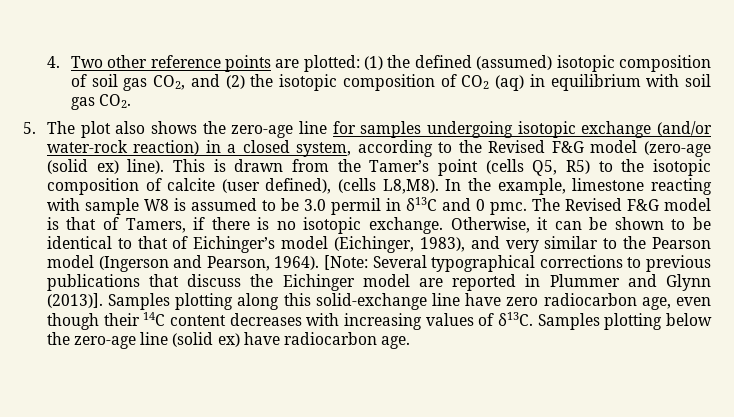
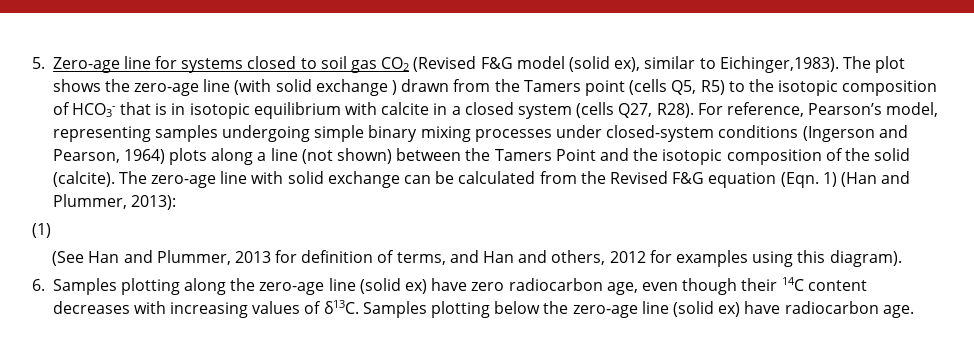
[46,55,711,72] [70,74,711,91] [70,94,131,110] [23,122,36,134] 4. Two other reference points are plotted: (1) the defined (assumed) isotopic composition of soil gas CO2, and (2) the isotopic composition of CO2 (aq) in equilibrium with soil gas CO2. // 5. -> [32,56,839,73] 5. Zero-age line for systems closed to soil gas CO2 (Revised F&G model (solid ex), similar to Eichinger,1983).
[115,121,146,134] also -> (906, 64) none
[332,121,713,138] [46,140,711,157] [46,159,226,174] for samples undergoing isotopic exchange (and/or water-rock reaction) in a closed system, according to the Revised F&G model (zero-age (solid ex) line). This is -> [234,79,398,96] (with solid exchange )
[369,160,430,172] Tamer’s -> [523,80,581,92] Tamers
[167,178,712,195] [46,197,712,215] [46,217,712,234] [46,236,712,253] [46,255,711,272] [46,274,711,291] [46,293,461,310] calcite (user defined), (cells L8,M8). In the example, limestone reacting with sample W8 is assumed to be 3.0 permil in δ13C and 0 pmc. The Revised F&G model is that of Tamers, if there is no isotopic exchange. Otherwise, it can be shown to be identical to that of Eichinger’s model (Eichinger, 1983), and very similar to the Pearson model (Ingerson and Pearson, 1964). [Note: Several typographical corrections to previous publications that discuss the Eichinger model are reported in Plummer and Glynn (2013)]. Samples plotting along this solid-exchange line -> [71,102,939,119] [52,125,908,142] [52,148,911,165] [52,171,911,188] [52,194,176,210] [32,223,51,238] [52,250,902,267] [32,278,428,295] HCO3- that is in isotopic equilibrium with calcite in a closed system (cells Q27, R28). For reference, Pearson’s model, representing samples undergoing simple binary mixing processes under closed-system conditions (Ingerson and Pearson, 1964) plots along a line (not shown) between the Tamers Point and the isotopic composition of the solid (calcite). The zero-age line with solid exchange can be calculated from the Revised F&G equation (Eqn. 1) (Han and Plummer, 2013): // (1) // (See Han and Plummer, 2013 for definition of terms, and Han and others, 2012 for examples using this diagram). // 6. Samples plotting along the zero-age line (solid ex)

